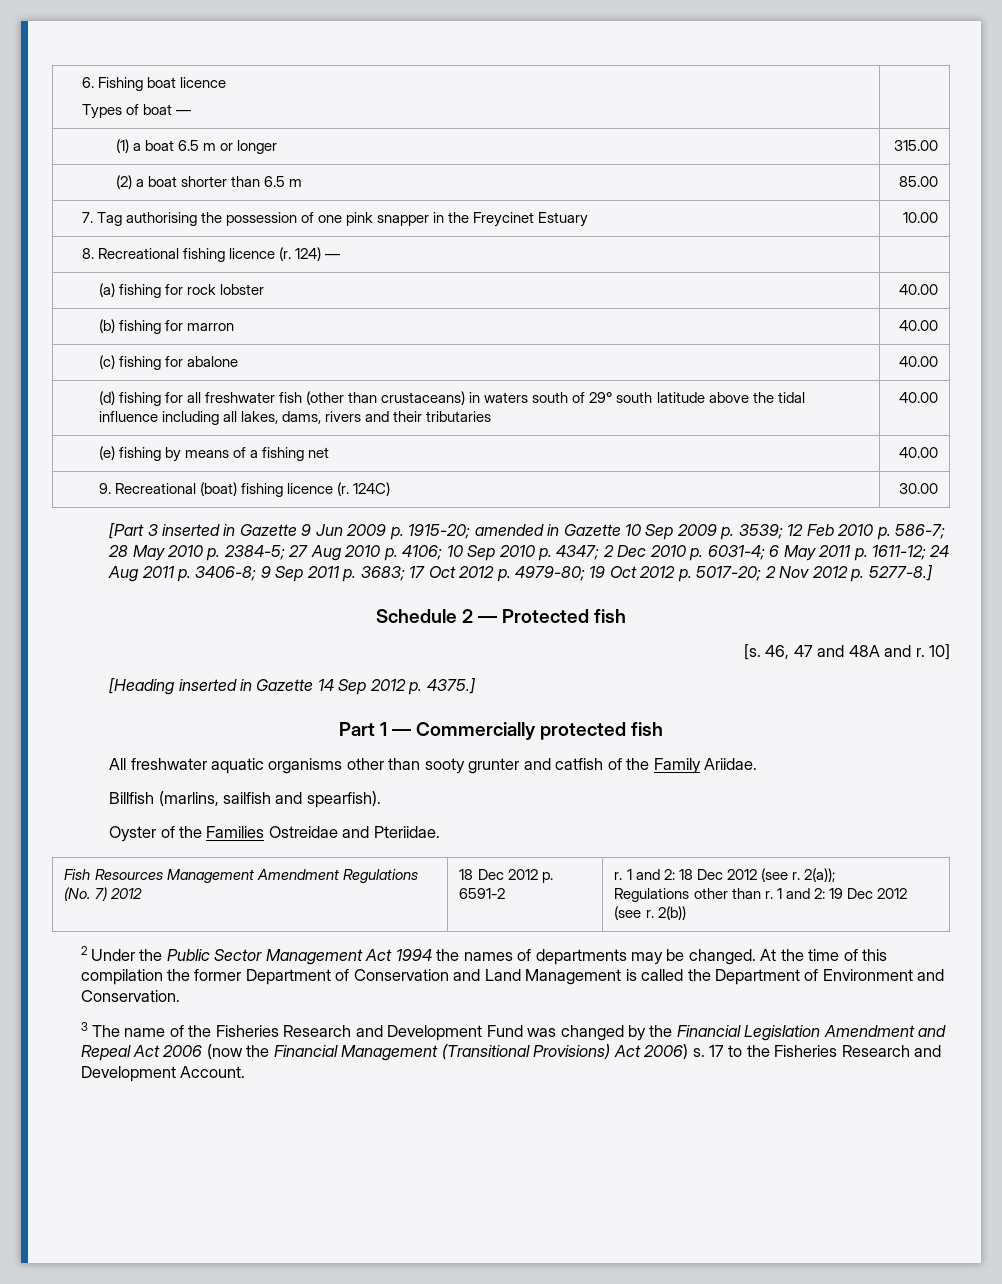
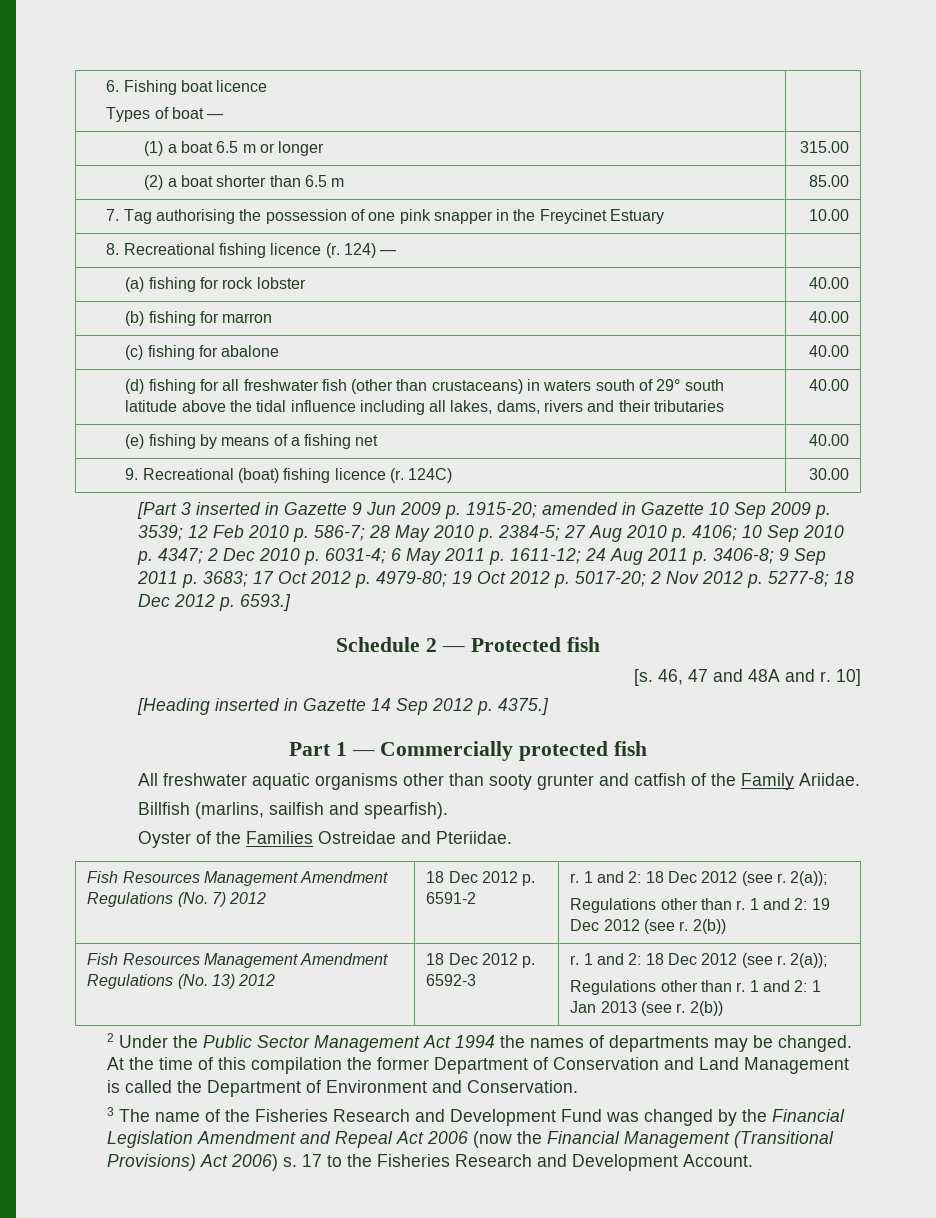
[868,565,933,581] 5277-8.] -> [768,571,855,587] [138,594,292,611] 5277-8; 18 Dec 2012 p. 6593.]
(686, 913) none -> [87,953,389,968] [87,974,276,989] [426,953,536,968] [426,974,477,986] [570,953,828,968] [570,980,821,995] [570,1001,723,1016] // Fish Resources Management Amendment Regulations (No. 13) 2012 | 18 Dec 2012 p. 6592-3 | r. 1 and 2: 18 Dec 2012 (see r. 2(a)); // Regulations other than r. 1 and 2: 1 Jan 2013 (see r. 2(b))

